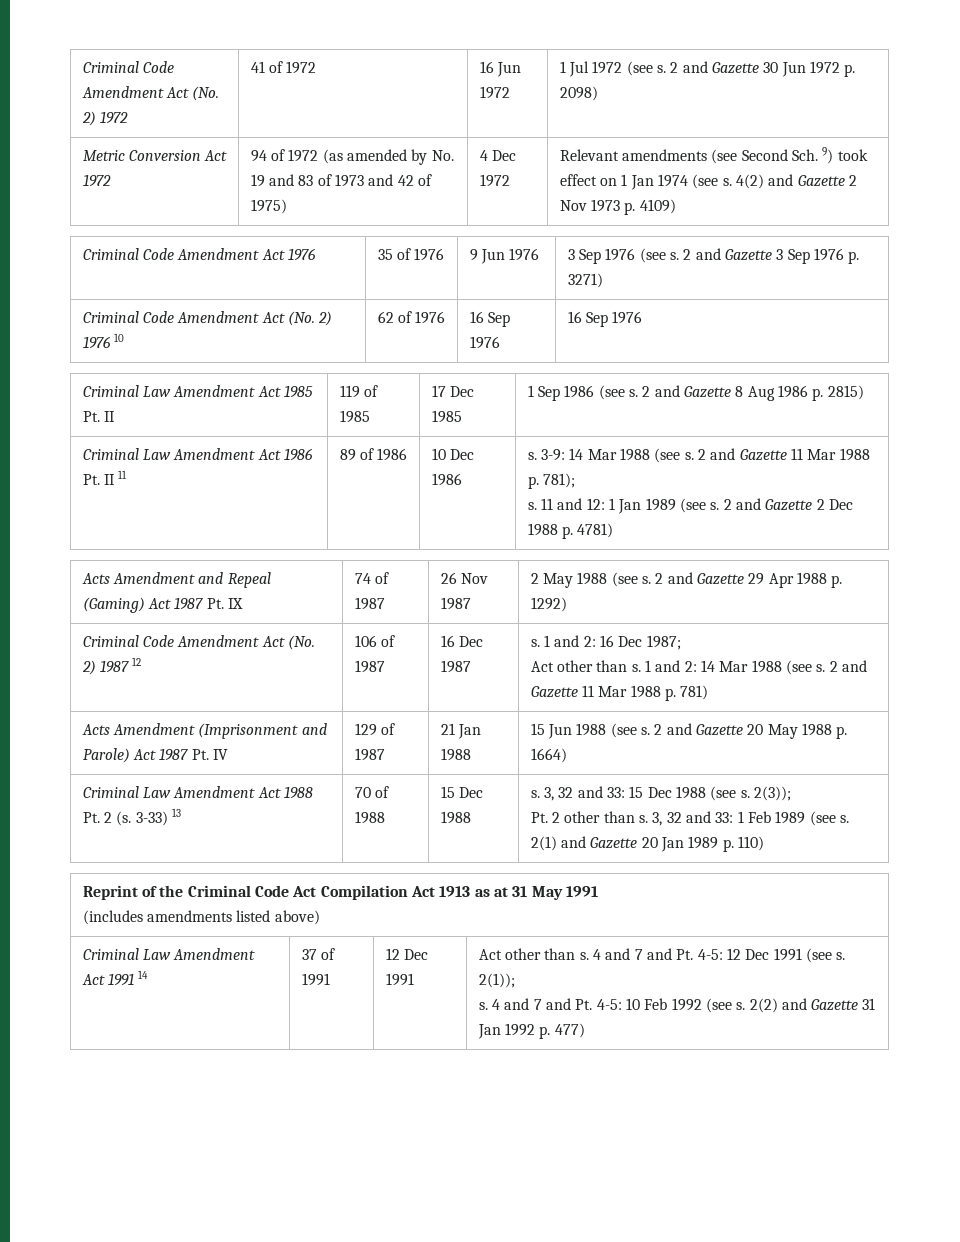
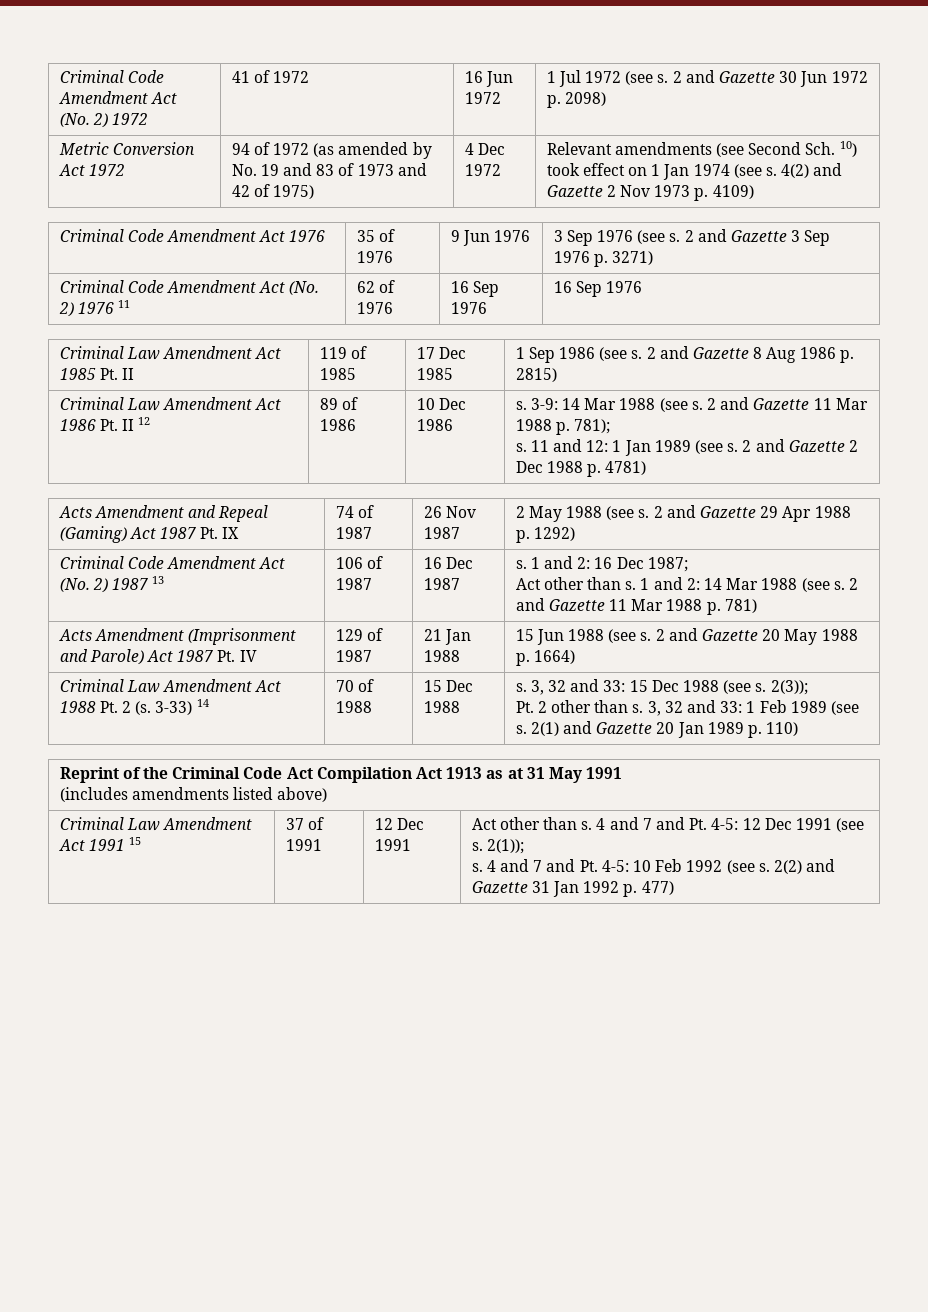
[822,147,834,164] 9) -> [839,141,857,157] 10)
[113,333,124,342] 10 -> [118,300,131,308] 11
[118,470,128,479] 11 -> [138,417,151,425] 12
[132,657,142,666] 12 -> [152,576,165,584] 13
[171,808,181,817] 13 -> [196,699,209,707] 14
[138,970,149,979] 14 -> [129,837,142,845] 15

